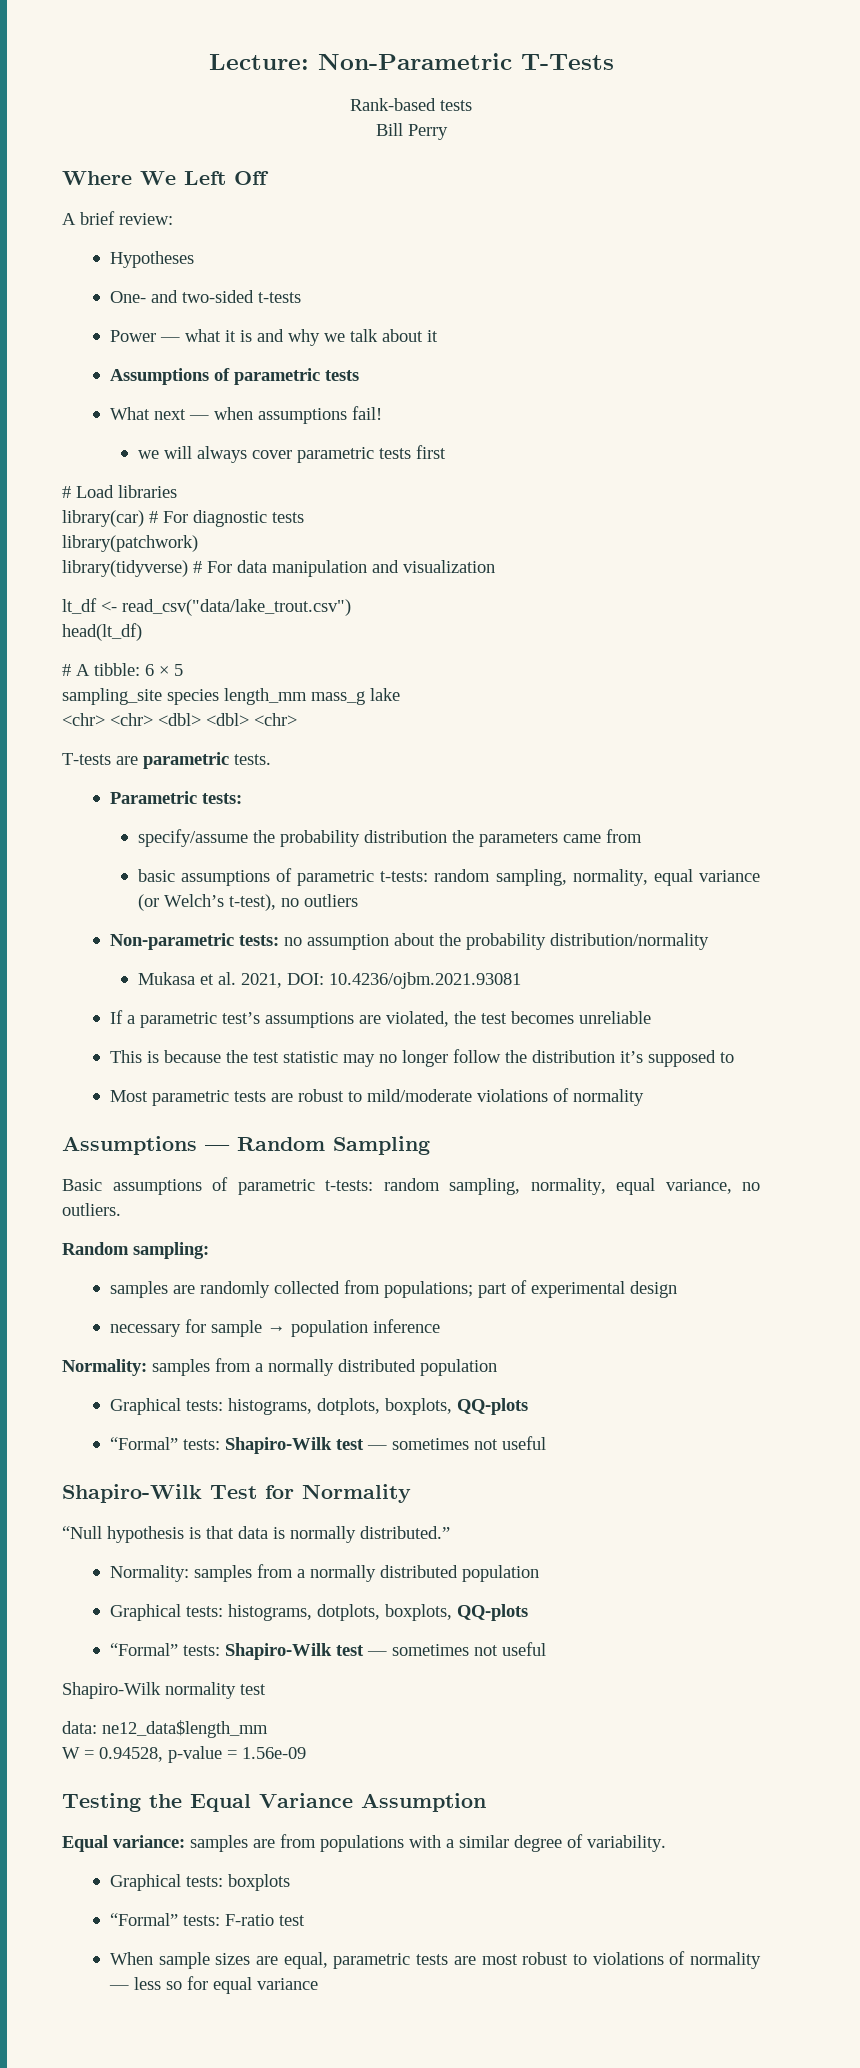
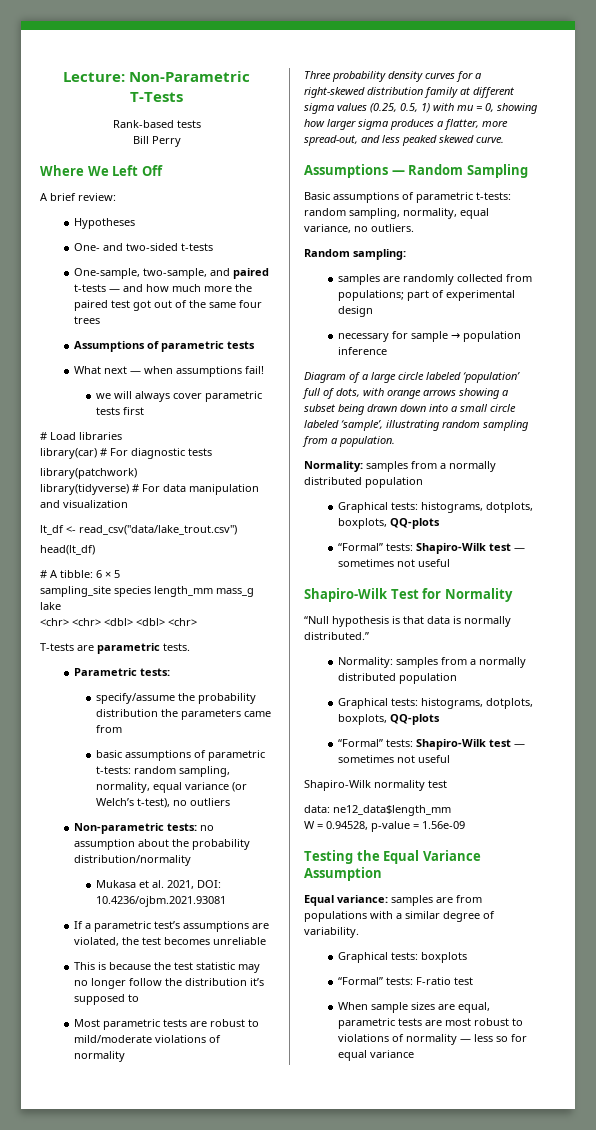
[109,329,438,346] Power — what it is and why we talk about it -> [74,268,270,279] [74,284,253,292] [74,300,263,311] [74,316,101,324] One-sample, two-sample, and paired t-tests — and how much more the paired test got out of the same four trees
(644, 1097) none -> [304,71,482,82] [304,87,514,98] [304,103,538,114] [304,119,508,130] [304,135,504,146] // Three probability density curves for a right-skewed distribution family at different sigma values (0.25, 0.5, 1) with mu = 0, showing how larger sigma produces a flatter, more spread-out, and less peaked skewed curve.
(440, 1326) none -> [304,372,520,383] [302,388,509,399] [304,404,516,415] [304,420,529,431] [302,436,395,447] // Diagram of a large circle labeled ‘population’ full of dots, with orange arrows showing a subset being drawn down into a small circle labeled ‘sample’, illustrating random sampling from a population.

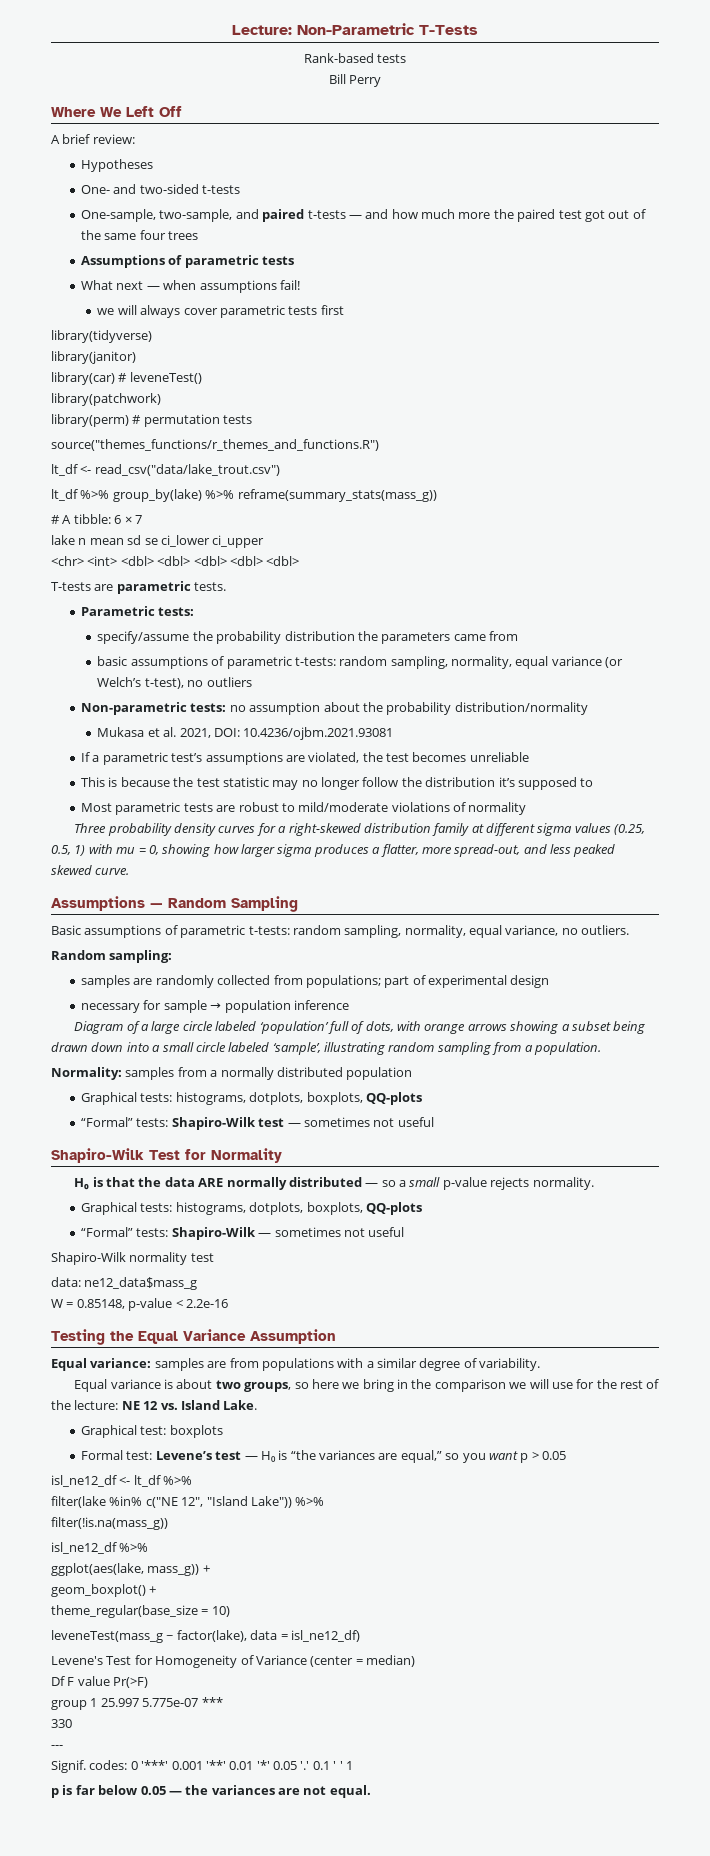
[40,432,122,440] # Load libraries -> [51,330,152,343] [51,351,136,364] library(tidyverse) // library(janitor)
[110,448,212,459] [40,468,137,479] [40,484,259,495] [40,500,128,508] [40,525,237,535] [40,545,95,555] For diagnostic tests // library(patchwork) // library(tidyverse) # For data manipulation and visualization // lt_df <- read_csv("data/lake_trout.csv") // head(lt_df) -> [129,372,202,384] [51,393,161,406] [51,414,253,427] [51,439,379,451] [51,464,280,476] [51,489,437,502] leveneTest() // library(patchwork) // library(perm) # permutation tests // source("themes_functions/r_themes_and_functions.R") // lt_df <- read_csv("data/lake_trout.csv") // lt_df %>% group_by(lake) %>% reframe(summary_stats(mass_g))
[114,570,120,578] [40,586,254,597] [40,602,61,610] [40,618,197,626] 5 // sampling_site species length_mm mass_g lake // <chr> <chr> <dbl> <dbl> <chr> -> [134,515,142,524] [51,535,265,548] [51,556,300,566] 7 // lake n mean sd se ci_lower ci_upper // <chr> <int> <dbl> <dbl> <dbl> <dbl> <dbl>
[304,616,511,627] [304,632,369,640] [338,657,527,668] [338,673,458,684] [338,698,534,709] [338,714,441,725] [338,739,512,750] “Null hypothesis is that data is normally distributed.” // Normality: samples from a normally distributed population // Graphical tests: histograms, dotplots, boxplots, QQ-plots // “Formal” tests: Shapiro-Wilk test -> [74,1177,594,1190] [81,1202,422,1215] [81,1227,256,1240] H₀ is that the data ARE normally distributed — so a small p-value rejects normality. // Graphical tests: histograms, dotplots, boxplots, QQ-plots // “Formal” tests: Shapiro-Wilk
[333,805,451,816] ne12_data$length_mm -> [84,1277,198,1290] ne12_data$mass_g
[326,821,465,832] 0.94528, p-value = 1.56e-09 -> [76,1298,228,1311] 0.85148, p-value < 2.2e-16
[338,952,419,963] // Graphical tests: -> [74,1379,660,1392] [51,1400,258,1410] [81,1425,167,1438] // Equal variance is about two groups, so here we bring in the comparison we will use for the rest of the lecture: NE 12 vs. Island Lake. // Graphical test:
[338,977,474,985] [338,1002,491,1013] [338,1018,524,1029] [338,1034,528,1045] [338,1050,415,1061] “Formal” tests: F-ratio test // When sample sizes are equal, parametric tests are most robust to violations of normality — less so for equal variance -> [81,1450,567,1463] [51,1475,193,1487] [51,1496,325,1508] [51,1517,168,1530] [51,1542,149,1554] [51,1563,210,1576] [51,1584,157,1597] [51,1605,230,1618] [51,1630,360,1643] [51,1655,415,1668] [51,1676,149,1688] [51,1697,223,1710] [51,1719,72,1728] [51,1745,63,1749] [51,1760,353,1773] [51,1785,371,1798] Formal test: Levene’s test — H₀ is “the variances are equal,” so you want p > 0.05 // isl_ne12_df <- lt_df %>% // filter(lake %in% c("NE 12", "Island Lake")) %>% // filter(!is.na(mass_g)) // isl_ne12_df %>% // ggplot(aes(lake, mass_g)) + // geom_boxplot() + // theme_regular(base_size = 10) // leveneTest(mass_g ~ factor(lake), data = isl_ne12_df) // Levene's Test for Homogeneity of Variance (center = median) // Df F value Pr(>F) // group 1 25.997 5.775e-07 *** // 330 // --- // Signif. codes: 0 '***' 0.001 '**' 0.01 '*' 0.05 '.' 0.1 ' ' 1 // p is far below 0.05 — the variances are not equal.

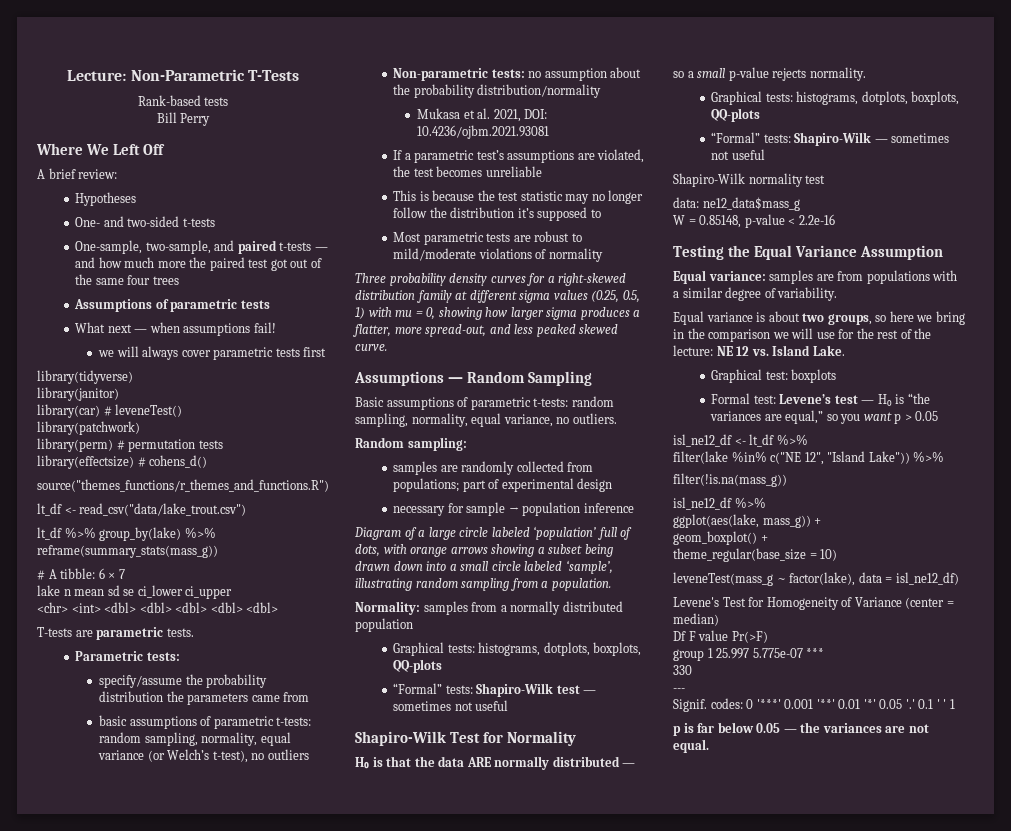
(253, 419) none -> [37,455,208,469] // library(effectsize) # cohens_d()

